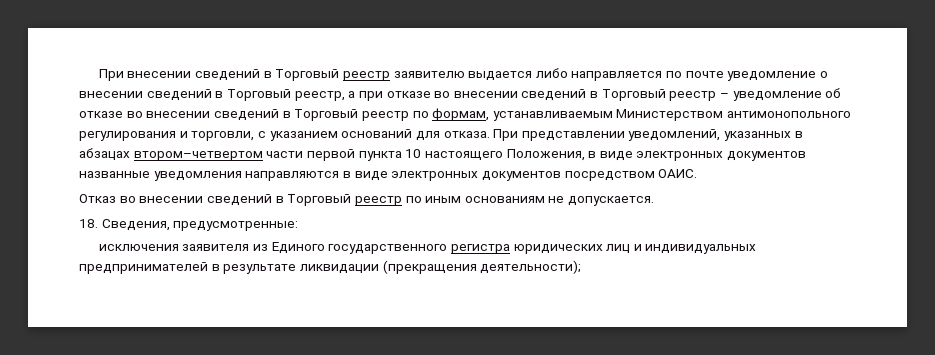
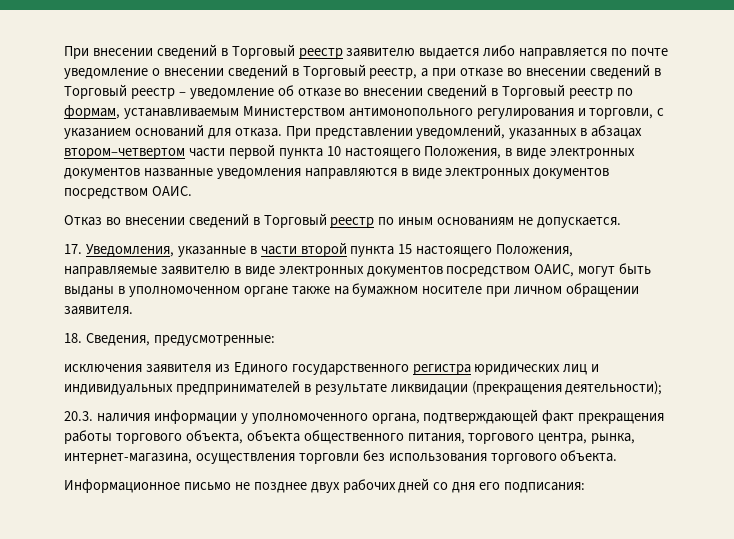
(655, 201) none -> [64,242,574,257] [64,263,652,277] [64,283,640,297] [64,306,133,315] // 17. Уведомления, указанные в части второй пункта 15 настоящего Положения, направляемые заявителю в виде электронных документов посредством ОАИС, могут быть выданы в уполномоченном органе также на бумажном носителе при личном обращении заявителя.
(582, 267) none -> [64,409,665,424] [64,430,636,444] [64,450,618,464] [64,478,586,493] // 20.3. наличия информации у уполномоченного органа, подтверждающей факт прекращения работы торгового объекта, объекта общественного питания, торгового центра, рынка, интернет-магазина, осуществления торговли без использования торгового объекта. // Информационное письмо не позднее двух рабочих дней со дня его подписания:

